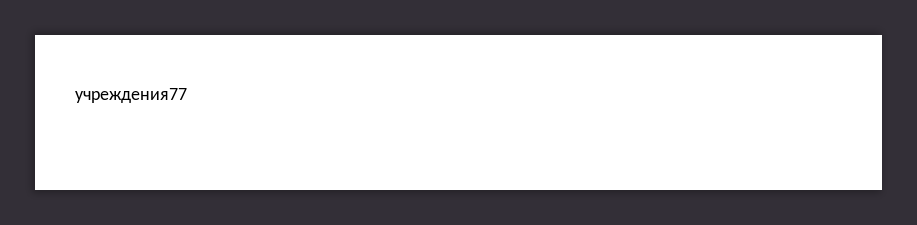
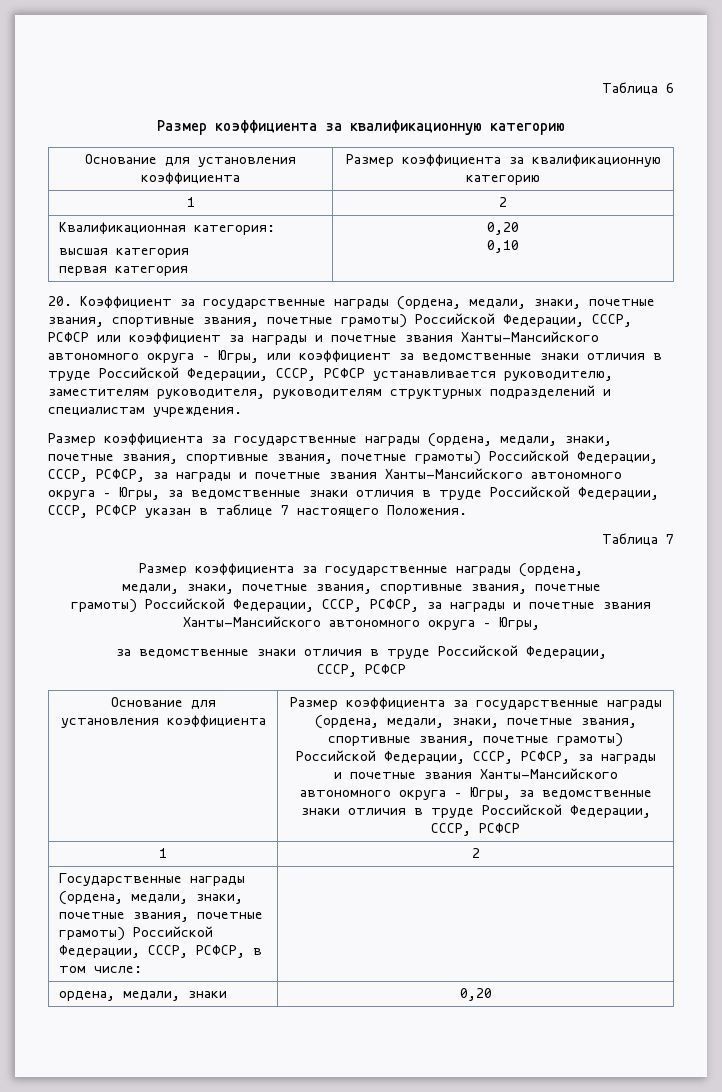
[75,88,187,103] учреждения77 -> [602,82,674,95] [157,120,565,135] [85,154,296,167] [141,172,240,184] [345,154,661,167] [466,175,540,185] [186,197,195,207] [499,197,507,207] [58,222,275,235] [58,248,189,258] [58,266,188,276] [487,222,519,235] [487,240,519,253] [48,296,655,310] [48,313,632,328] [48,331,599,345] [48,350,662,363] [48,367,613,381] [48,385,611,399] [48,407,242,417] [48,433,612,447] [48,450,658,465] [48,468,622,482] [48,486,659,500] [48,504,467,518] [602,533,674,546] [139,563,583,577] [121,584,601,594] [71,598,651,613] [182,616,540,630] [115,645,607,659] [316,664,406,677] [110,697,216,709] [60,715,266,728] [289,697,662,710] [314,715,637,729] [328,733,623,747] [295,750,656,764] [333,768,618,779] [299,787,652,800] [300,804,651,818] [431,823,520,836] [159,848,167,858] [471,848,480,858] [58,873,245,886] [58,891,243,905] [58,912,263,922] [58,926,213,941] [58,945,262,958] [58,966,142,974] [58,991,227,1001] [459,988,492,1001] Таблица 6 // Размер коэффициента за квалификационную категорию // Основание для установления коэффициента | Размер коэффициента за квалификационную категорию // 1 | 2 // Квалификационная категория: // высшая категория // первая категория | 0,20 // 0,10 // 20. Коэффициент за государственные награды (ордена, медали, знаки, почетные звания, спортивные звания, почетные грамоты) Российской Федерации, СССР, РСФСР или коэффициент за награды и почетные звания Ханты-Мансийского автономного округа – Югры, или коэффициент за ведомственные знаки отличия в труде Российской Федерации, СССР, РСФСР устанавливается руководителю, заместителям руководителя, руководителям структурных подразделений и специалистам учреждения. // Размер коэффициента за государственные награды (ордена, медали, знаки, почетные звания, спортивные звания, почетные грамоты) Российской Федерации, СССР, РСФСР, за награды и почетные звания Ханты-Мансийского автономного округа – Югры, за ведомственные знаки отличия в труде Российской Федерации, СССР, РСФСР указан в таблице 7 настоящего Положения. // Таблица 7 // Размер коэффициента за государственные награды (ордена, // медали, знаки, почетные звания, спортивные звания, почетные // грамоты) Российской Федерации, СССР, РСФСР, за награды и почетные звания Ханты-Мансийского автономного округа – Югры, // за ведомственные знаки отличия в труде Российской Федерации, // СССР, РСФСР // Основание для установления коэффициента | Размер коэффициента за государственные награды (ордена, медали, знаки, почетные звания, спортивные звания, почетные грамоты) Российской Федерации, СССР, РСФСР, за награды и почетные звания Ханты-Мансийского автономного округа – Югры, за ведомственные знаки отличия в труде Российской Федерации, СССР, РСФСР // 1 | 2 // Государственные награды (ордена, медали, знаки, почетные звания, почетные грамоты) Российской Федерации, СССР, РСФСР, в том числе: | // ордена, медали, знаки | 0,20

